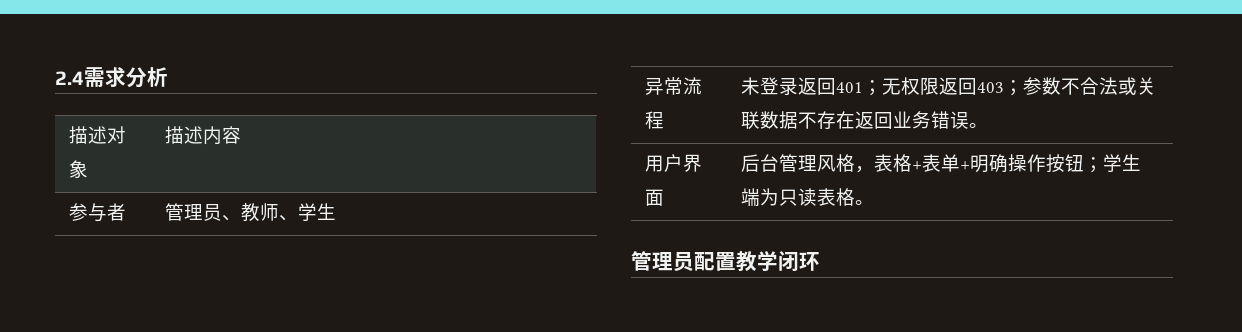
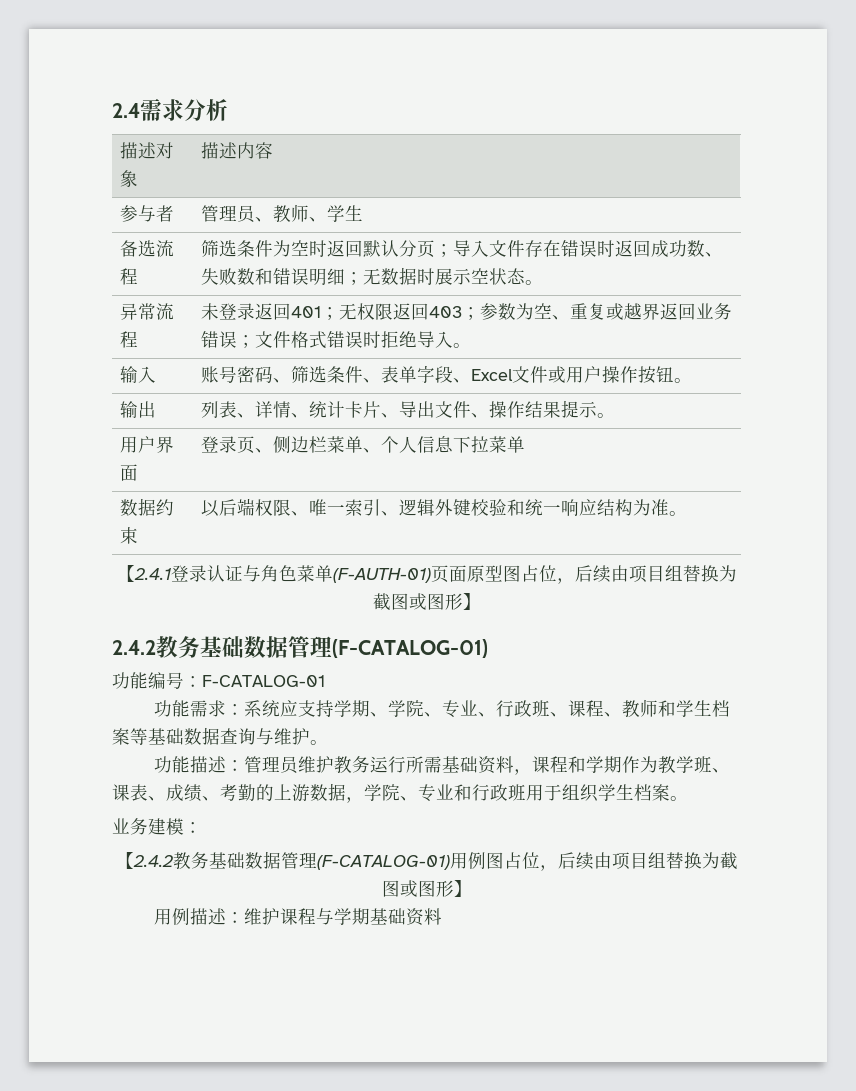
(336, 211) none -> [119,240,174,257] [119,268,138,285] [200,240,723,258] [200,267,543,286] // 备选流程 | 筛选条件为空时返回默认分页；导入文件存在错误时返回成功数、失败数和错误明细；无数据时展示空状态。
[1060,77,1156,95] [740,111,988,129] [644,154,702,172] [644,189,664,206] [740,154,1141,173] [740,188,874,207] [631,251,820,272] 不合法或关联数据不存在返回业务错误。 // 用户界面 | 后台管理风格，表格+表单+明确操作按钮；学生端为只读表格。 // 管理员配置教学闭环 -> [515,303,732,320] [200,331,471,349] [119,366,156,383] [200,365,692,384] [119,401,156,418] [200,400,615,418] [119,436,174,453] [119,464,138,481] [200,436,525,454] [119,498,174,516] [119,527,138,544] [200,498,687,517] [116,565,737,584] [372,593,481,611] [112,636,488,658] [112,672,325,689] [154,699,731,718] [112,727,328,745] [154,756,731,775] [112,783,688,803] [112,818,202,835] [115,851,738,871] [381,880,472,897] [154,908,443,926] 为空、重复或越界返回业务错误；文件格式错误时拒绝导入。 // 输入 | 账号密码、筛选条件、表单字段、Excel文件或用户操作按钮。 // 输出 | 列表、详情、统计卡片、导出文件、操作结果提示。 // 用户界面 | 登录页、侧边栏菜单、个人信息下拉菜单 // 数据约束 | 以后端权限、唯一索引、逻辑外键校验和统一响应结构为准。 // 【2.4.1登录认证与角色菜单(F-AUTH-01)页面原型图占位，后续由项目组替换为截图或图形】 // 2.4.2教务基础数据管理(F-CATALOG-01) // 功能编号：F-CATALOG-01 // 功能需求：系统应支持学期、学院、专业、行政班、课程、教师和学生档案等基础数据查询与维护。 // 功能描述：管理员维护教务运行所需基础资料，课程和学期作为教学班、课表、成绩、考勤的上游数据，学院、专业和行政班用于组织学生档案。 // 业务建模： // 【2.4.2教务基础数据管理(F-CATALOG-01)用例图占位，后续由项目组替换为截图或图形】 // 用例描述：维护课程与学期基础资料

